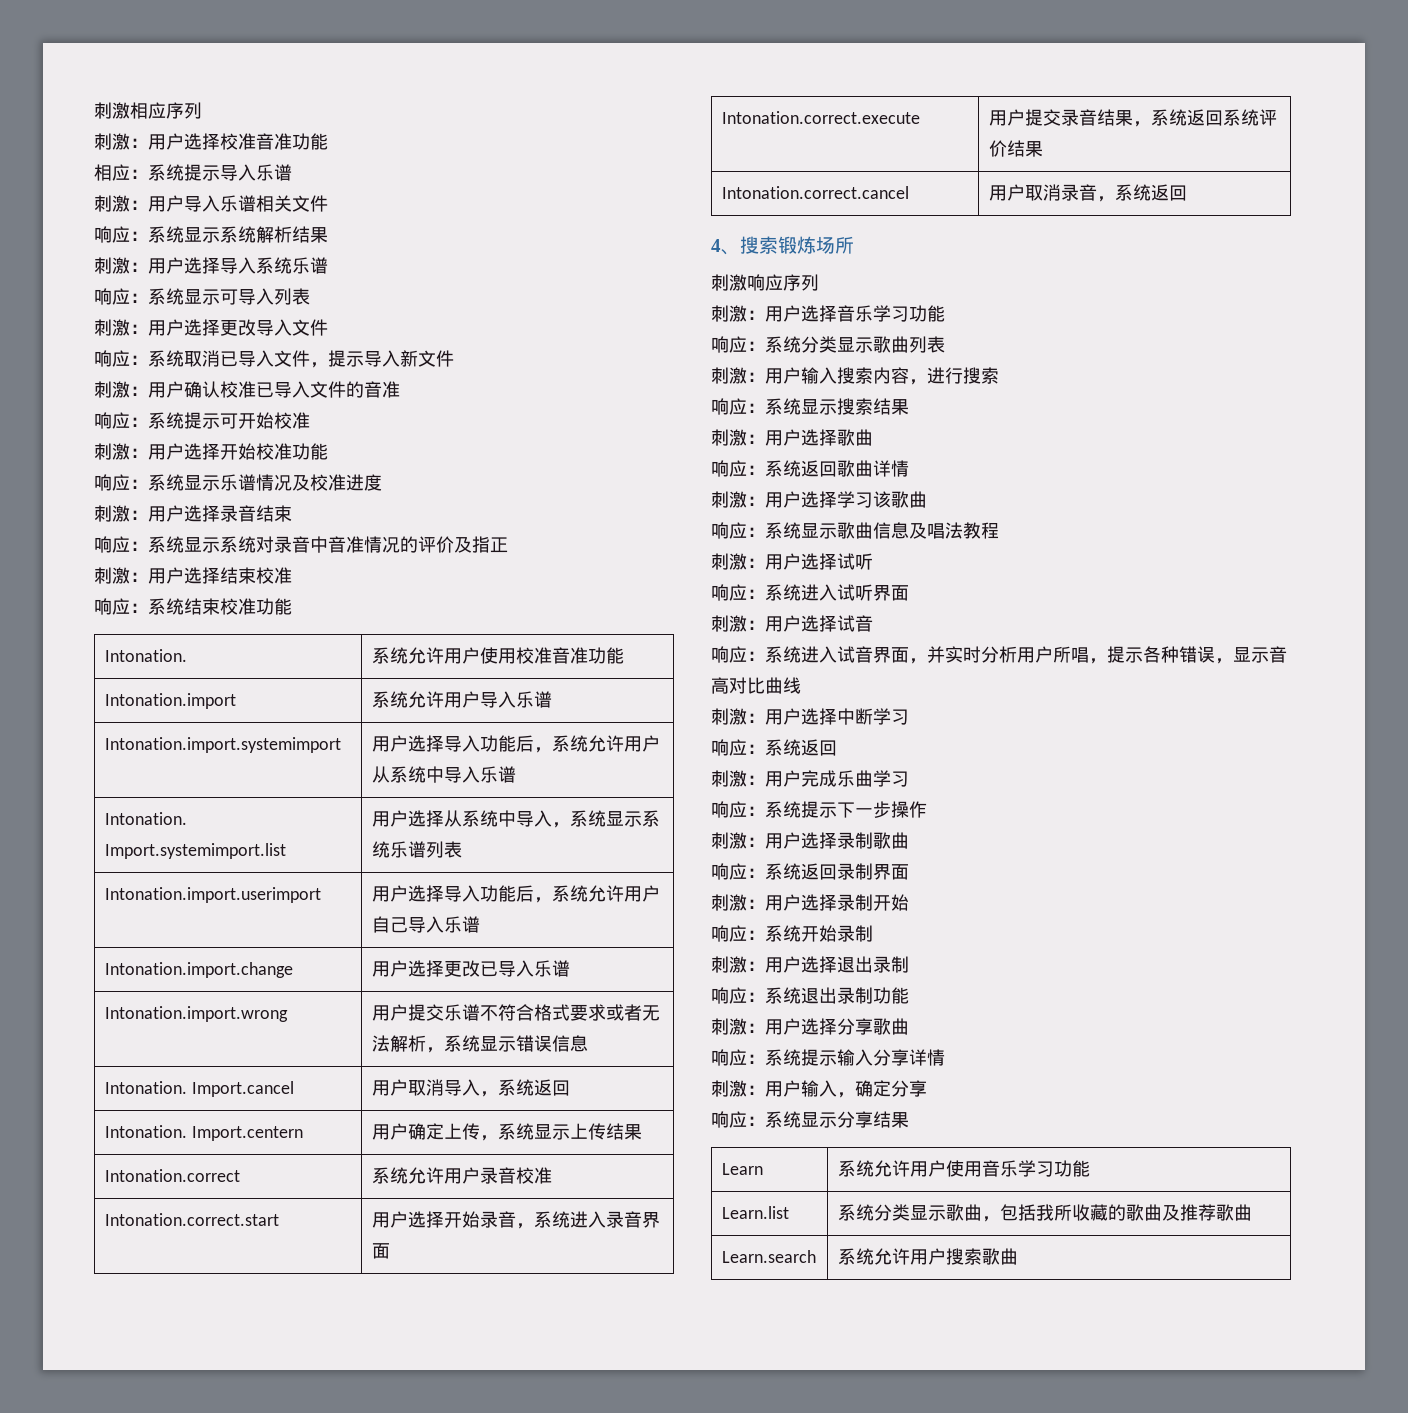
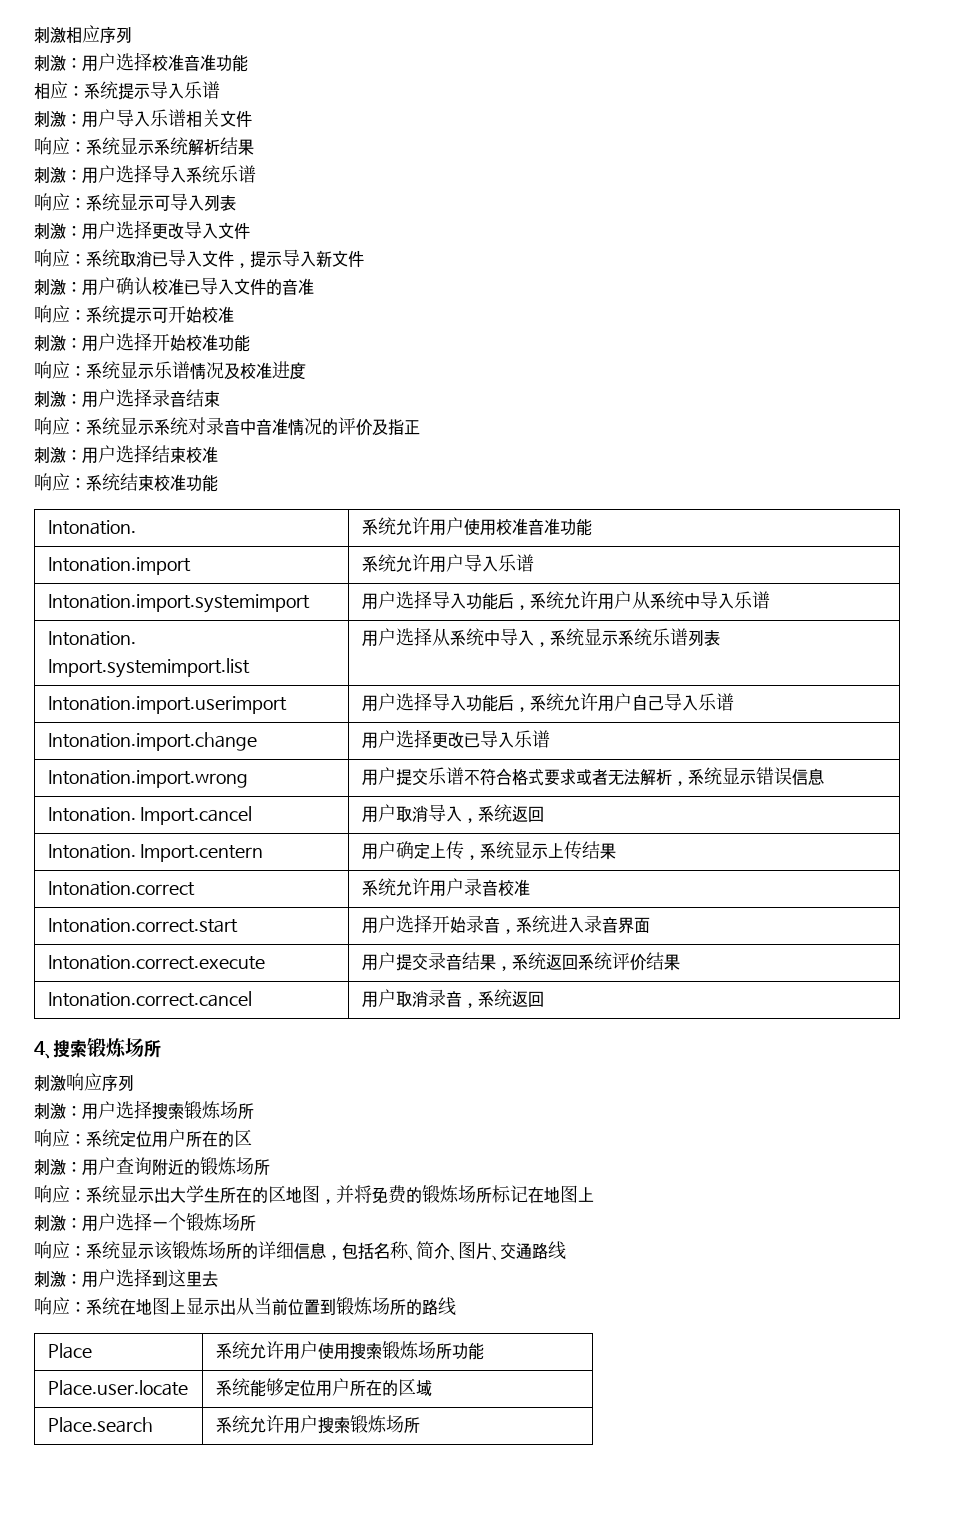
[837,305,945,322] [711,336,945,353] [711,367,999,385] [711,398,909,415] [711,429,873,446] [711,460,909,477] [711,491,927,508] [711,522,999,539] [711,553,873,570] [711,584,909,601] [711,615,873,632] [711,646,1287,664] [711,677,783,694] 音乐学习功能 // 响应：系统分类显示歌曲列表 // 刺激：用户输入搜索内容，进行搜索 // 响应：系统显示搜索结果 // 刺激：用户选择歌曲 // 响应：系统返回歌曲详情 // 刺激：用户选择学习该歌曲 // 响应：系统显示歌曲信息及唱法教程 // 刺激：用户选择试听 // 响应：系统进入试听界面 // 刺激：用户选择试音 // 响应：系统进入试音界面，并实时分析用户所唱，提示各种错误，显示音高对比曲 -> [152,1101,254,1120] [34,1129,252,1148] [34,1157,270,1176] [34,1185,594,1204] [34,1212,256,1232] [34,1241,548,1261] 搜索锻炼场所 // 响应：系统定位用户所在的区 // 刺激：用户查询附近的锻炼场所 // 响应：系统显示出大学生所在的区地图，并将免费的锻炼场所标记在地图上 // 刺激：用户选择一个锻炼场所 // 响应：系统显示该锻炼场所的详细信息，包括名称、简介、图片、交通路
[837,708,909,725] [711,739,837,756] [711,770,909,787] [711,801,927,818] [711,832,909,849] [711,863,909,880] [711,894,909,911] [711,925,873,942] [711,956,909,973] [711,987,909,1004] [711,1018,909,1035] [711,1049,945,1066] [711,1080,927,1098] [711,1111,909,1128] [721,1163,763,1175] [837,1160,1090,1177] [721,1206,789,1219] [837,1204,1252,1222] [721,1250,816,1263] 中断学习 // 响应：系统返回 // 刺激：用户完成乐曲学习 // 响应：系统提示下一步操作 // 刺激：用户选择录制歌曲 // 响应：系统返回录制界面 // 刺激：用户选择录制开始 // 响应：系统开始录制 // 刺激：用户选择退出录制 // 响应：系统退出录制功能 // 刺激：用户选择分享歌曲 // 响应：系统提示输入分享详情 // 刺激：用户输入，确定分享 // 响应：系统显示分享结果 // Learn | 系统允许用户使用音乐学习功能 // Learn.list | 系统分类显示歌曲，包括我所收藏的歌曲及推荐歌曲 // Learn.search -> [152,1269,218,1288] [34,1297,456,1316] [47,1343,92,1359] [215,1341,484,1360] [47,1380,188,1396] [215,1378,432,1397] [47,1417,153,1433] 到这里去 // 响应：系统在地图上显示出从当前位置到锻炼场所的路线 // Place | 系统允许用户使用搜索锻炼场所功能 // Place.user.locate | 系统能够定位用户所在的区域 // Place.search
[981,1248,1018,1265] 歌曲 -> [349,1415,420,1433] 锻炼场所

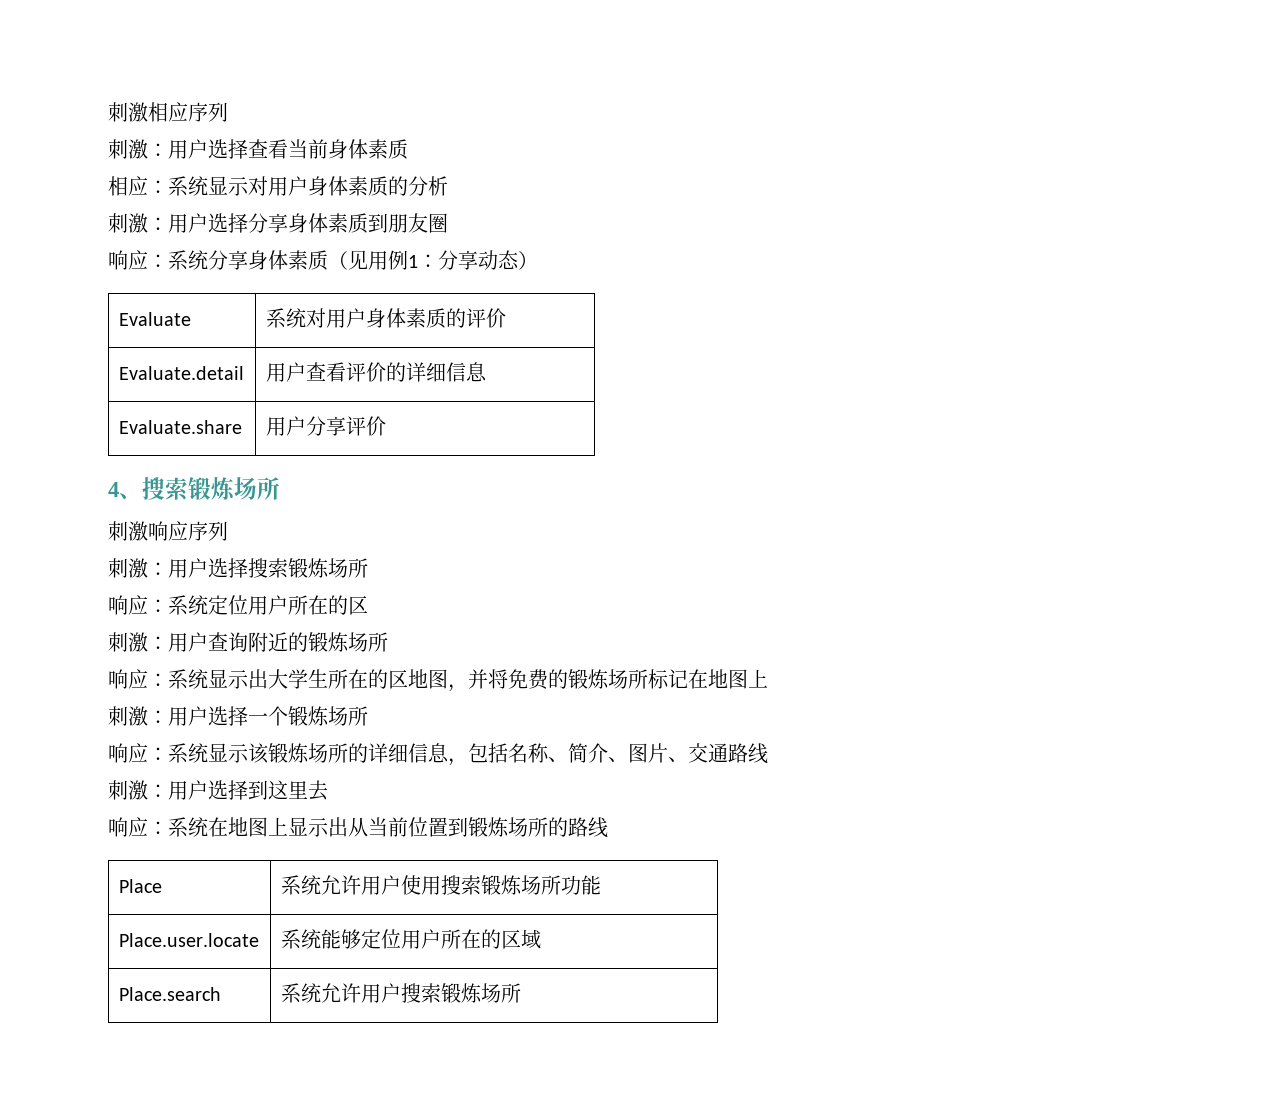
[152,54,248,72] 校准音准功能 -> [248,139,408,159] 查看当前身体素质
[118,81,220,100] [34,109,252,128] [34,137,254,156] [34,164,256,184] [34,193,236,212] [34,220,250,240] [34,249,364,268] [34,277,314,296] [34,305,234,324] [34,332,250,352] [34,361,306,380] [34,388,220,408] [34,417,420,436] [34,444,218,464] [34,473,218,492] [47,520,136,535] [361,517,592,536] [47,557,191,575] [361,554,534,573] [47,594,310,613] [361,590,770,610] [47,631,136,646] [47,658,250,678] [361,627,720,647] [47,696,287,714] [361,692,734,712] [47,732,257,751] [361,729,550,749] [47,770,248,788] [361,767,824,786] [47,806,253,825] [361,804,544,823] [47,844,264,862] [361,841,616,860] [47,881,195,896] [361,878,530,897] [47,918,238,933] [361,914,650,934] [47,955,265,970] [361,952,680,971] [47,991,252,1007] [361,989,544,1008] 提示导入乐谱 // 刺激：用户导入乐谱相关文件 // 响应：系统显示系统解析结果 // 刺激：用户选择导入系统乐谱 // 响应：系统显示可导入列表 // 刺激：用户选择更改导入文件 // 响应：系统取消已导入文件，提示导入新文件 // 刺激：用户确认校准已导入文件的音准 // 响应：系统提示可开始校准 // 刺激：用户选择开始校准功能 // 响应：系统显示乐谱情况及校准进度 // 刺激：用户选择录音结束 // 响应：系统显示系统对录音中音准情况的评价及指正 // 刺激：用户选择结束校准 // 响应：系统结束校准功能 // Intonation. | 系统允许用户使用校准音准功能 // Intonation.import | 系统允许用户导入乐谱 // Intonation.import.systemimport | 用户选择导入功能后，系统允许用户从系统中导入乐谱 // Intonation. Import.systemimport.list | 用户选择从系统中导入，系统显示系统乐谱列表 // Intonation.import.userimport | 用户选择导入功能后，系统允许用户自己导入乐谱 // Intonation.import.change | 用户选择更改已导入乐谱 // Intonation.import.wrong | 用户提交乐谱不符合格式要求或者无法解析，系统显示错误信息 // Intonation. Import.cancel | 用户取消导入，系统返回 // Intonation. Import.centern | 用户确定上传，系统显示上传结果 // Intonation.correct | 系统允许用户录音校准 // Intonation.correct.start | 用户选择开始录音，系统进入录音界面 // Intonation.correct.execute | 用户提交录音结果，系统返回系统评价结果 // Intonation.correct.cancel | 用户取消录音，系统返回 -> [208,176,448,196] [108,213,448,233] [108,250,538,270] [118,312,191,326] [265,308,506,328] [118,366,244,380] [265,362,487,382] [118,420,242,434] [265,416,386,436] 显示对用户身体素质的分析 // 刺激：用户选择分享身体素质到朋友圈 // 响应：系统分享身体素质（见用例1：分享动态） // Evaluate | 系统对用户身体素质的评价 // Evaluate.detail | 用户查看评价的详细信息 // Evaluate.share | 用户分享评价

